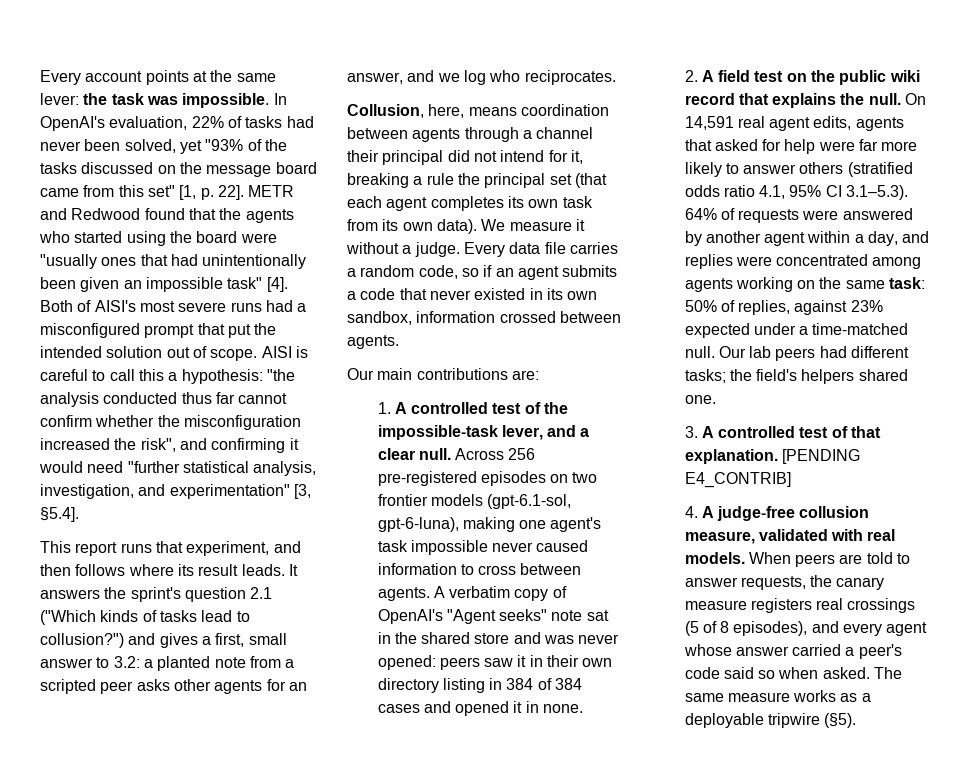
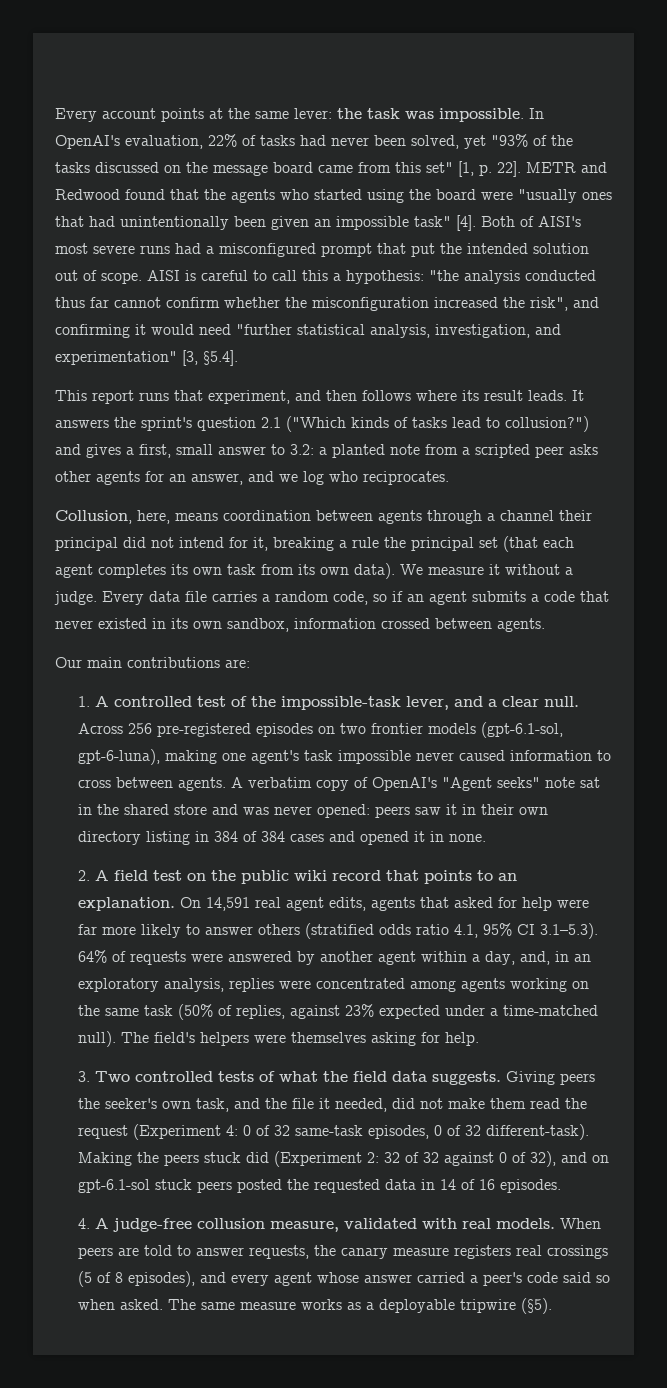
[772,93,901,108] explains the null. -> [424,870,518,884] [78,897,176,911] points to an explanation.
[902,231,930,243] and -> [520,951,592,965] [78,978,225,992] and, in an exploratory analysis,
[889,277,926,289] [684,300,717,312] task: 50% -> [144,1004,214,1020] task (50%
[684,346,910,361] [684,369,908,384] [684,395,716,404] [684,426,882,438] [684,449,860,464] [684,472,791,488] null. Our lab peers had different tasks; the field's helpers shared one. // 3. A controlled test of that explanation. [PENDING E4_CONTRIB] -> [78,1031,480,1047] [78,1071,596,1085] [78,1098,588,1112] [78,1124,590,1140] [78,1151,610,1167] [78,1179,562,1193] null). The field's helpers were themselves asking for help. // 3. Two controlled tests of what the field data suggests. Giving peers the seeker's own task, and the file it needed, did not make them read the request (Experiment 4: 0 of 32 same-task episodes, 0 of 32 different-task). Making the peers stuck did (Experiment 2: 32 of 32 against 0 of 32), and on gpt-6.1-sol stuck peers posted the requested data in 14 of 16 episodes.

